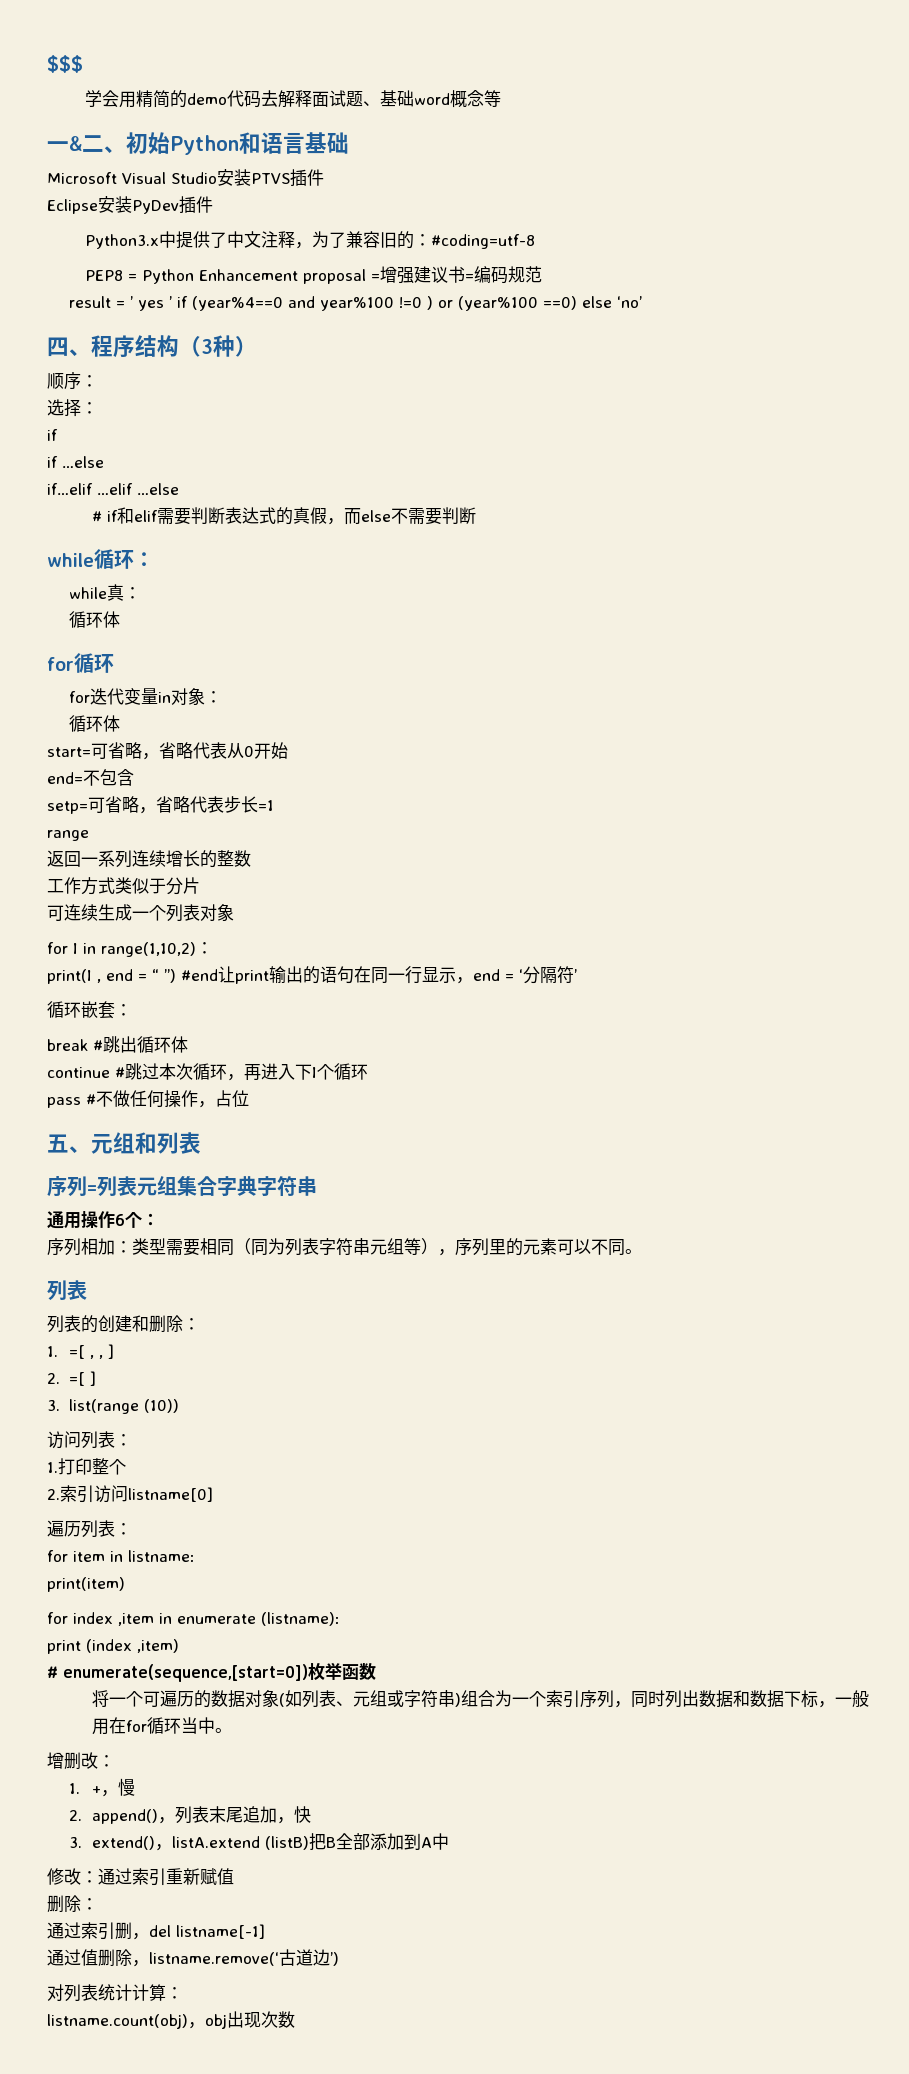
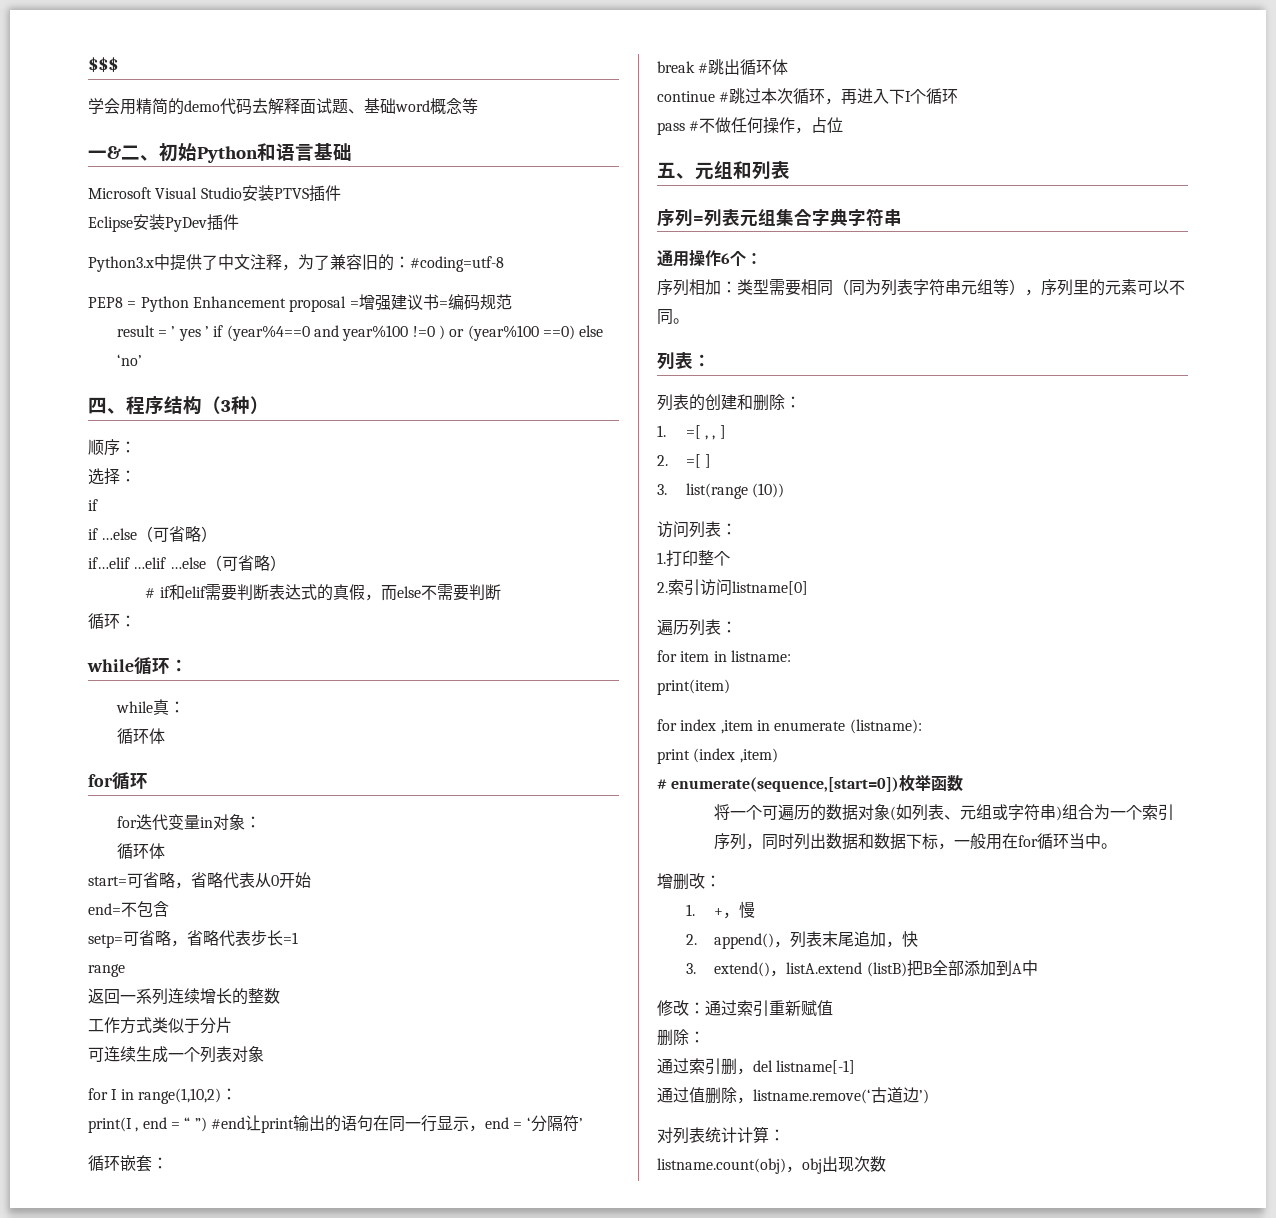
(104, 462) none -> [137,526,218,542] （可省略）
(179, 489) none -> [205,555,286,571] （可省略）
(476, 515) none -> [88,613,136,629] // 循环：
(87, 1290) none -> [693,354,711,367] ：

